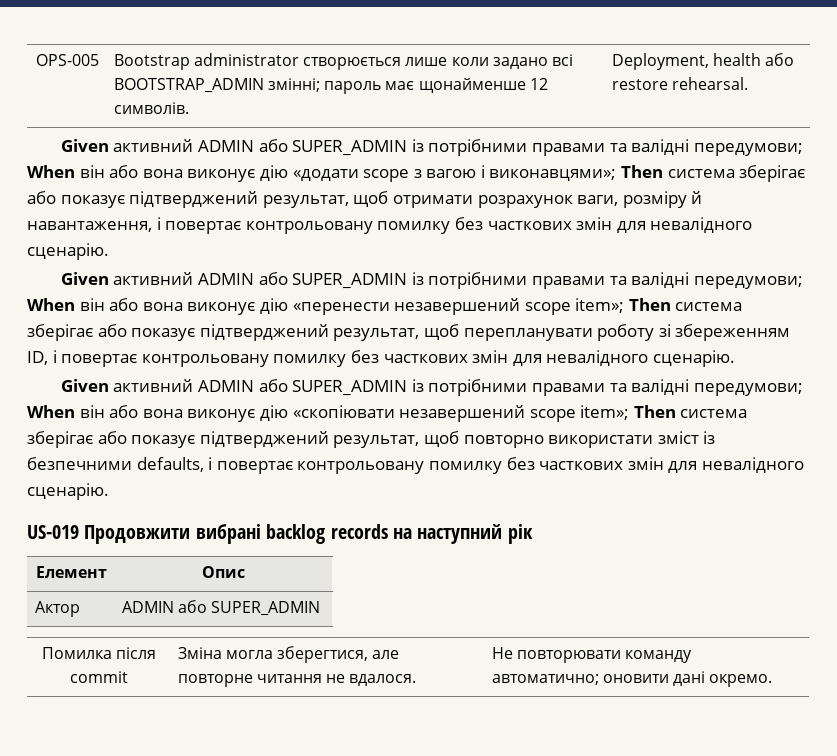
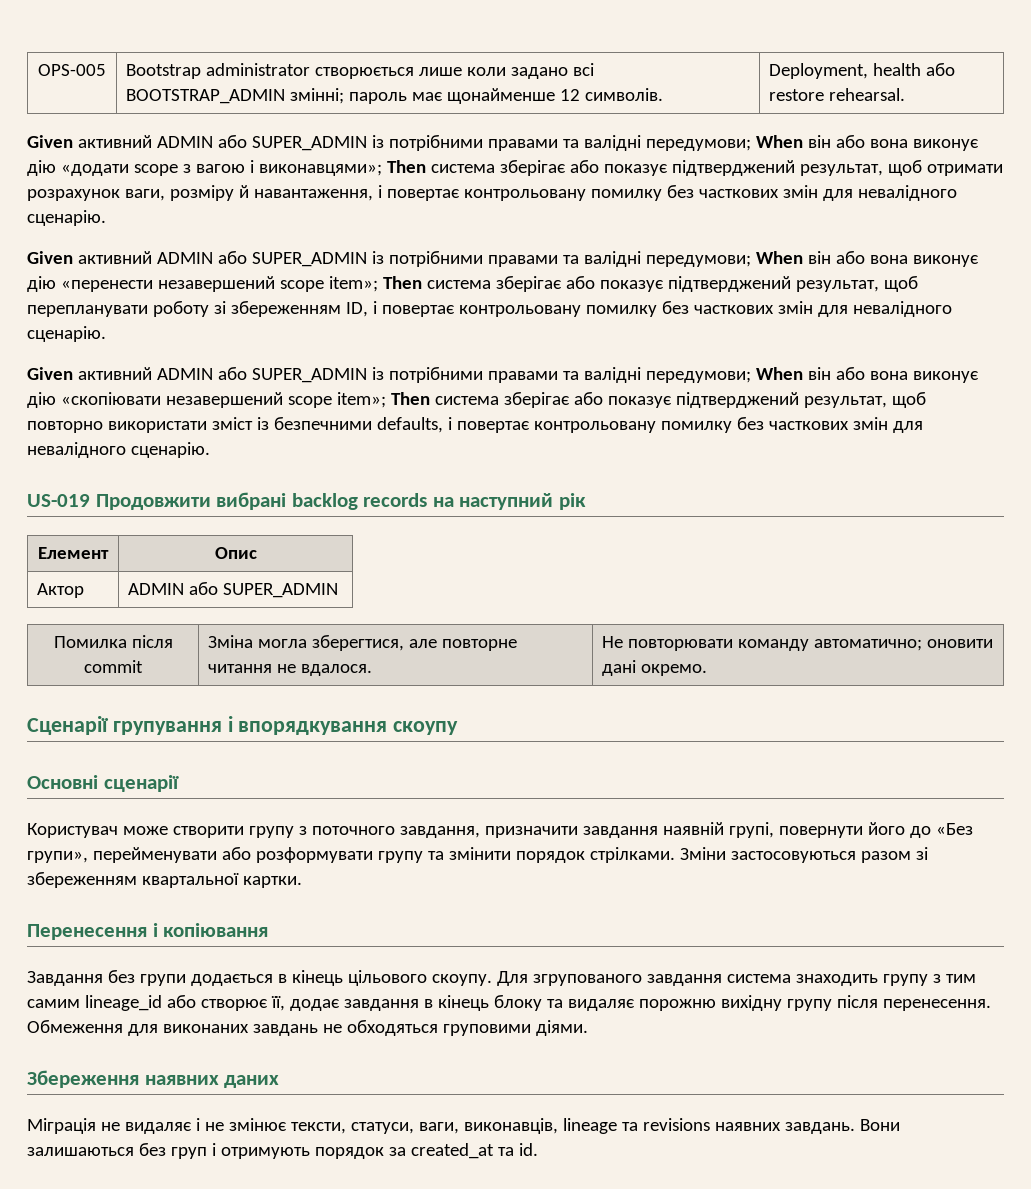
(773, 680) none -> [27,716,459,735] [27,775,179,792] [27,822,973,838] [27,847,928,863] [27,872,302,888] [27,923,269,940] [27,970,976,986] [27,995,991,1011] [27,1020,588,1036] [27,1070,280,1088] [27,1118,900,1134] [27,1143,538,1159] // Сценарії групування і впорядкування скоупу // Основні сценарії // Користувач може створити групу з поточного завдання, призначити завдання наявній групі, повернути його до «Без групи», перейменувати або розформувати групу та змінити порядок стрілками. Зміни застосовуються разом зі збереженням квартальної картки. // Перенесення і копіювання // Завдання без групи додається в кінець цільового скоупу. Для згрупованого завдання система знаходить групу з тим самим lineage_id або створює її, додає завдання в кінець блоку та видаляє порожню вихідну групу після перенесення. Обмеження для виконаних завдань не обходяться груповими діями. // Збереження наявних даних // Міграція не видаляє і не змінює тексти, статуси, ваги, виконавців, lineage та revisions наявних завдань. Вони залишаються без груп і отримують порядок за created_at та id.

